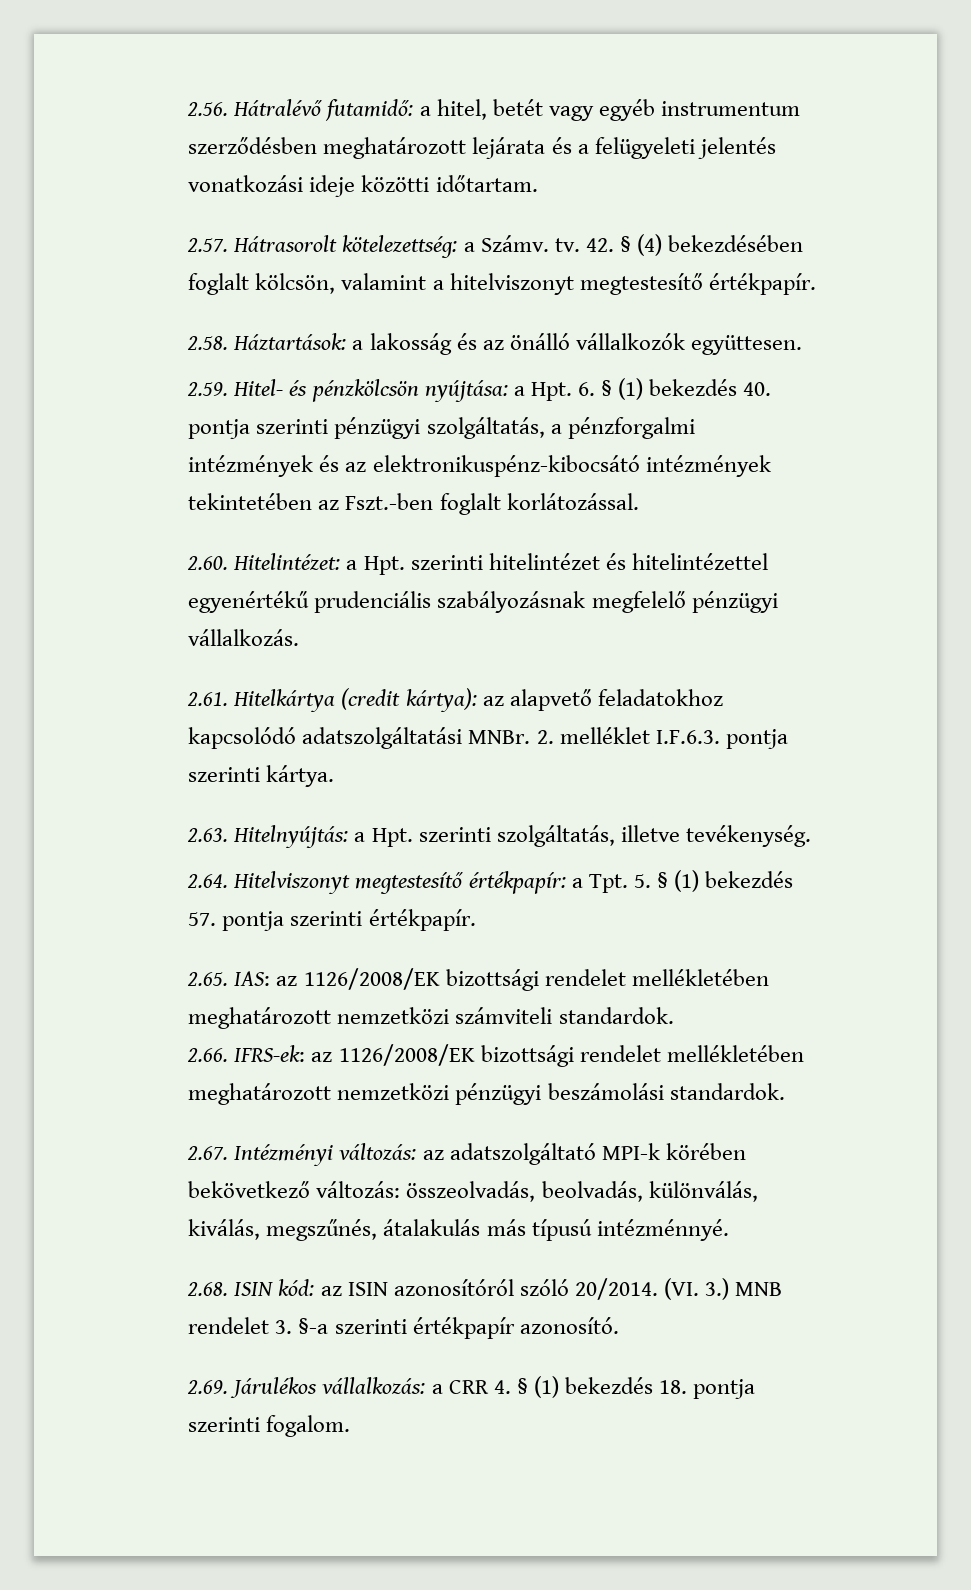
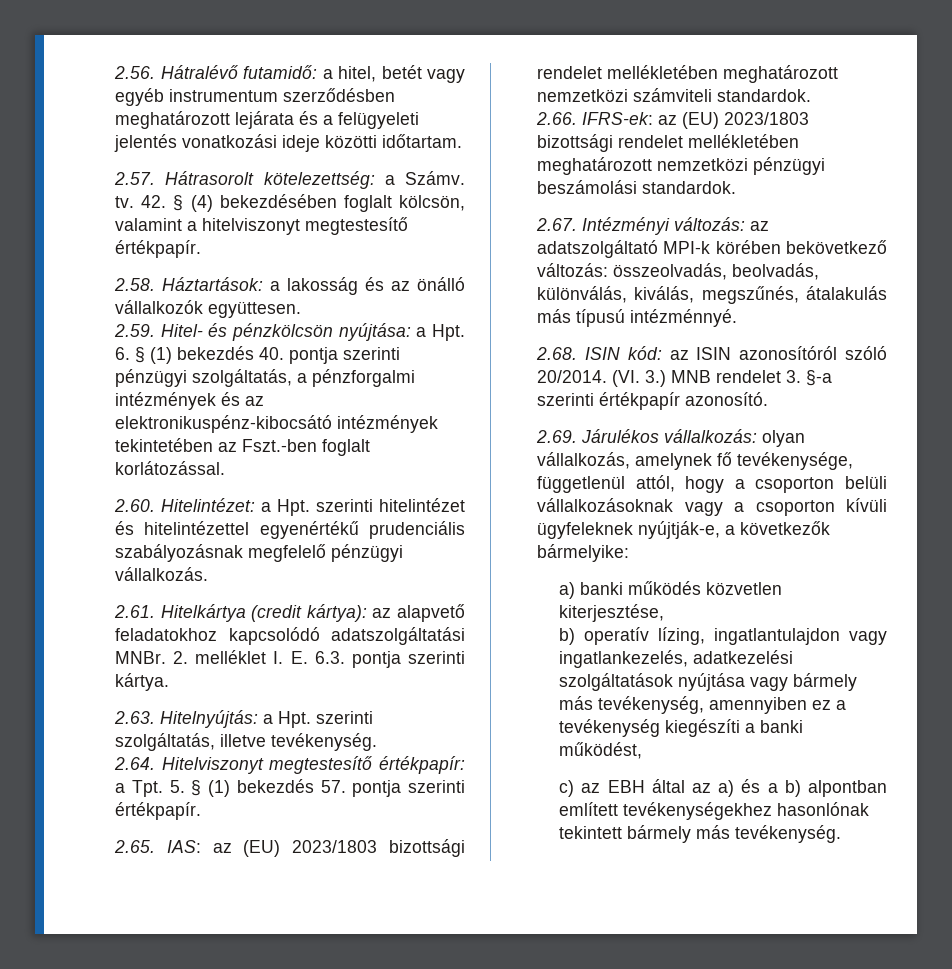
[655,730,720,744] I.F.6.3. -> [273,651,345,664] I. E. 6.3.
[303,968,440,990] 1126/2008/EK -> [243,840,378,857] (EU) 2023/1803
[338,1044,475,1066] 1126/2008/EK -> [682,112,810,129] (EU) 2023/1803
[431,1376,756,1399] [188,1415,351,1437] a CRR 4. § (1) bekezdés 18. pontja szerinti fogalom. -> [762,430,806,447] [537,452,854,470] [537,475,887,493] [537,498,887,516] [537,521,831,539] [537,544,630,562] [559,581,783,599] [559,604,665,622] [559,627,887,645] [559,650,794,668] [559,673,858,691] [559,696,847,714] [559,719,804,737] [559,742,643,759] [559,779,887,797] [559,802,870,820] [559,825,842,843] olyan vállalkozás, amelynek fő tevékenysége, függetlenül attól, hogy a csoporton belüli vállalkozásoknak vagy a csoporton kívüli ügyfeleknek nyújtják-e, a következők bármelyike: // a) banki működés közvetlen kiterjesztése, // b) operatív lízing, ingatlantulajdon vagy ingatlankezelés, adatkezelési szolgáltatások nyújtása vagy bármely más tevékenység, amennyiben ez a tevékenység kiegészíti a banki működést, // c) az EBH által az a) és a b) alpontban említett tevékenységekhez hasonlónak tekintett bármely más tevékenység.

